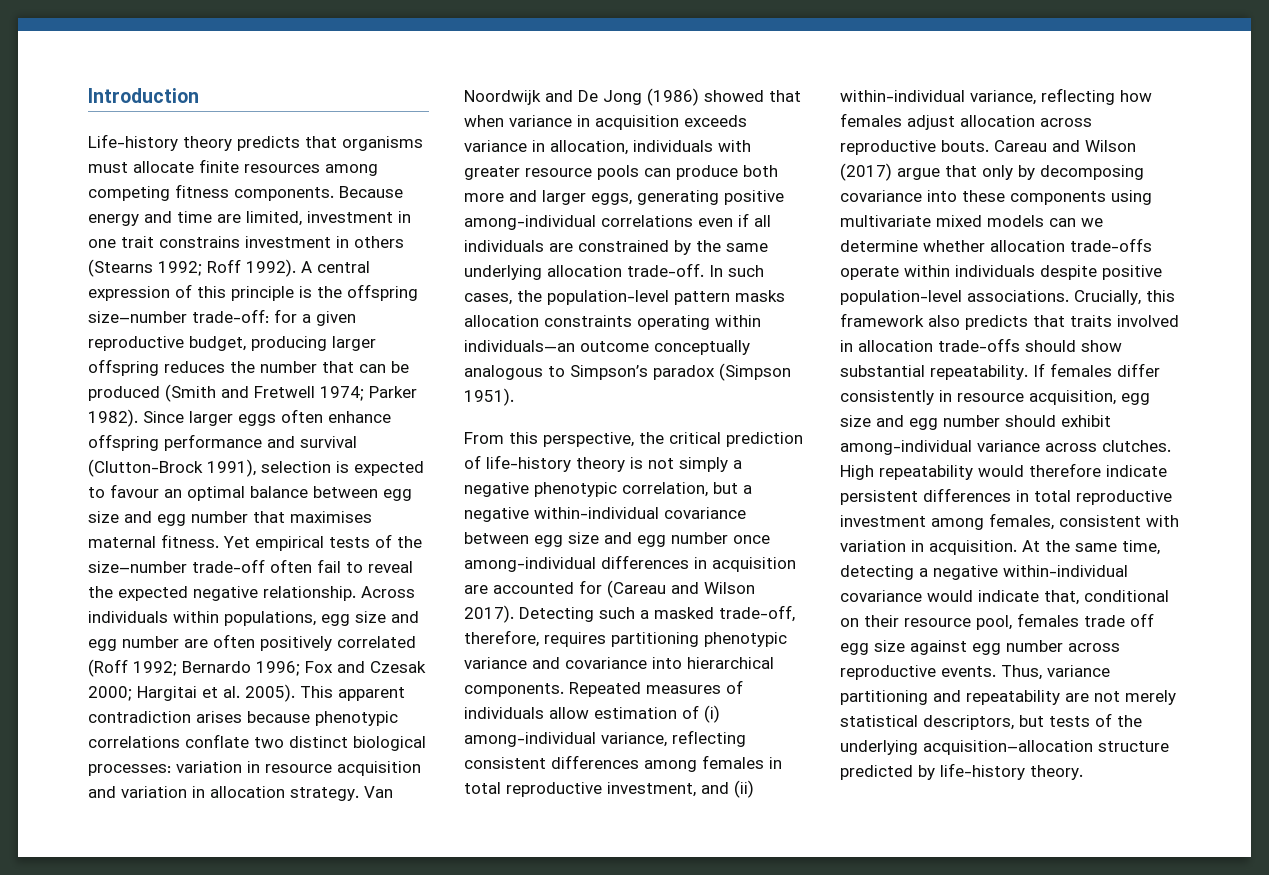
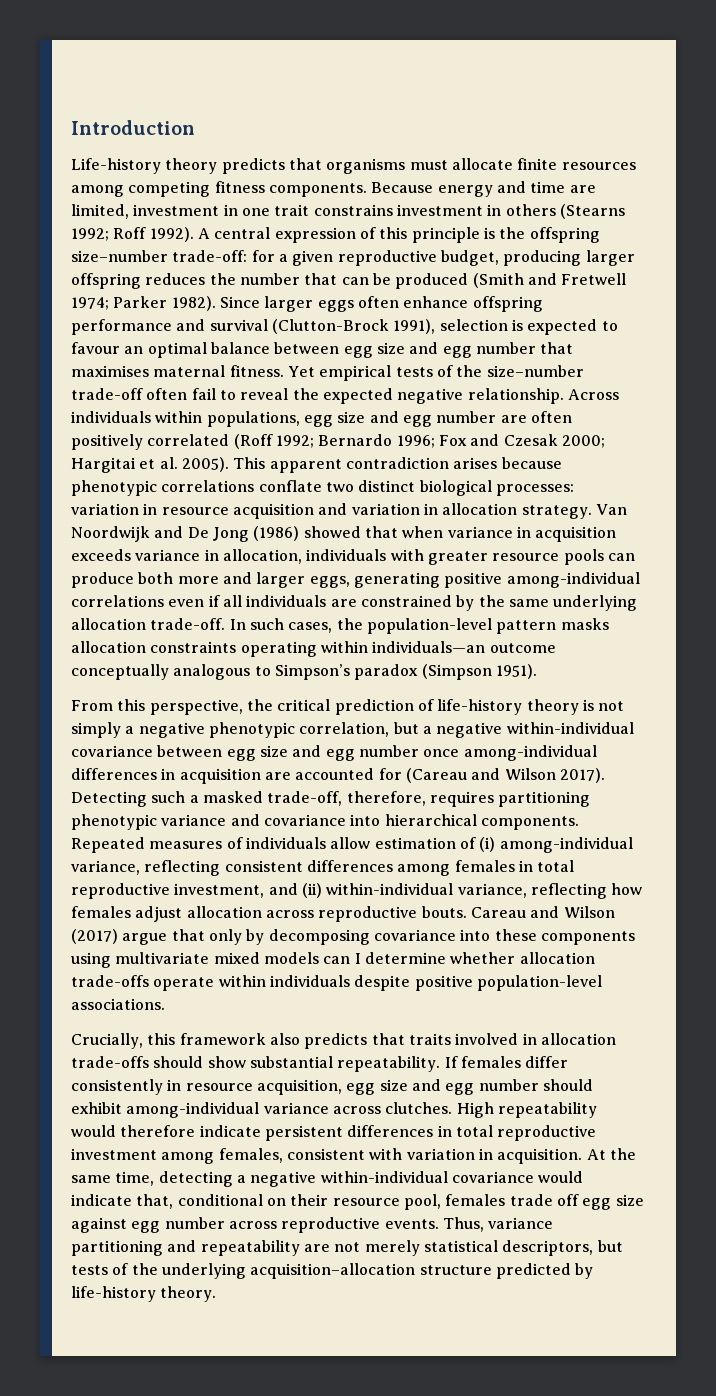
[1081,218,1103,227] we -> [354,953,361,964] I
(1069, 296) none -> (165, 1004) //

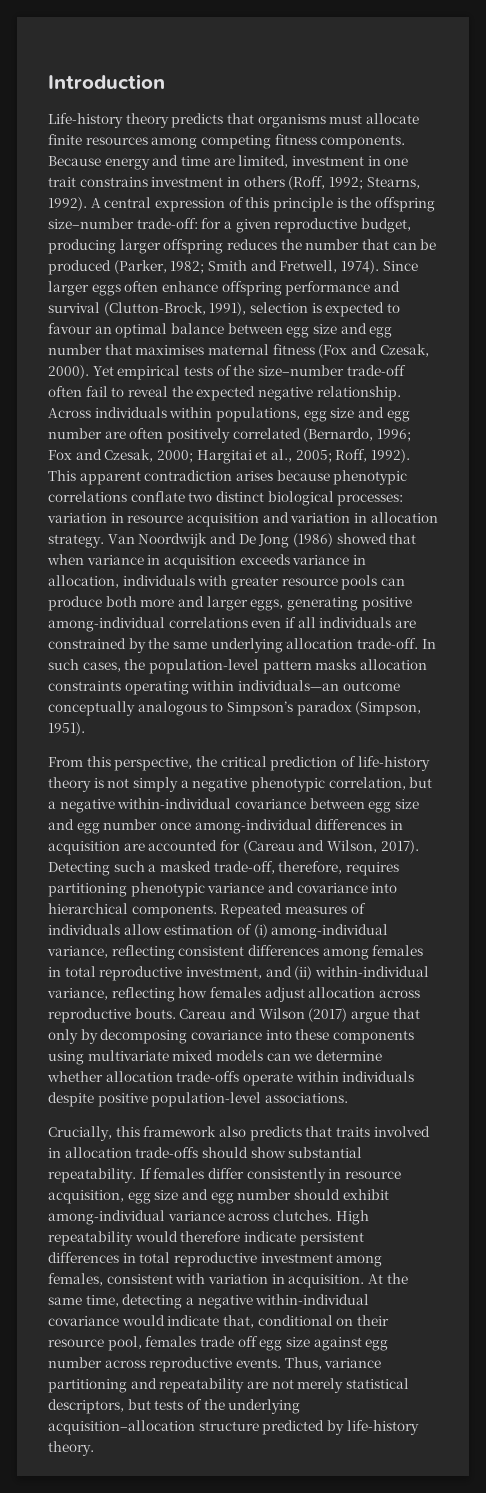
[559,204,625,219] [71,227,147,241] (Stearns 1992; Roff -> [288,176,420,190] (Roff, 1992; Stearns,
[472,273,627,288] [71,296,216,311] (Smith and Fretwell 1974; Parker 1982). -> [113,260,379,274] (Parker, 1982; Smith and Fretwell, 1974).
[271,319,389,334] (Clutton-Brock -> [103,302,206,316] (Clutton-Brock,
[229,365,284,377] fitness. -> [272,344,429,358] [48,365,89,379] fitness (Fox and Czesak, 2000).
[233,434,393,449] (Roff 1992; Bernardo -> [303,428,374,442] (Bernardo,
[503,434,558,446] Czesak -> [104,449,154,462] Czesak,
[159,457,229,472] al. 2005). -> [270,449,410,463] al., 2005; Roff, 1992).
[421,664,492,680] (Simpson -> [355,701,422,716] (Simpson,
[504,768,556,780] Wilson -> [326,840,377,853] Wilson,
[354,953,361,964] I -> [293,1053,313,1061] we

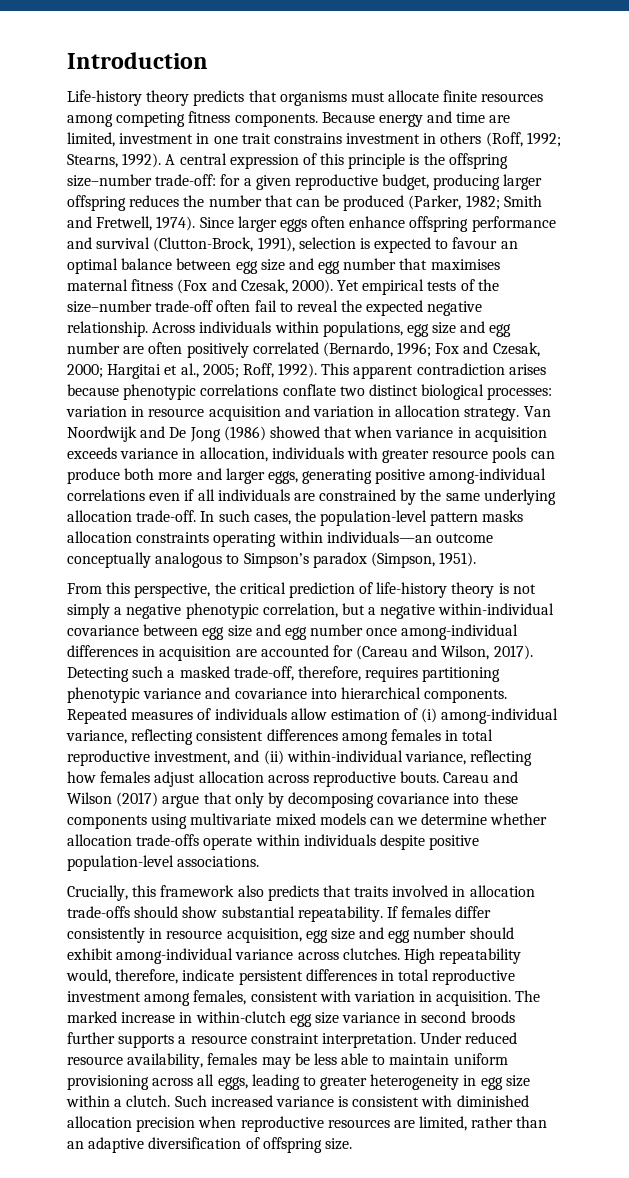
[134,1231,241,1242] would therefore -> [66,969,179,984] would, therefore,
[367,1273,408,1284] [48,1294,370,1309] [48,1315,389,1328] [48,1336,389,1351] [48,1357,382,1372] [48,1378,409,1393] [48,1399,301,1414] [48,1420,419,1435] [48,1441,94,1456] At the same time, detecting a negative within-individual covariance would indicate that, conditional on their resource pool, females trade off egg size against egg number across reproductive events. Thus, variance partitioning and repeatability are not merely statistical descriptors, but tests of the underlying acquisition–allocation structure predicted by life-history theory. -> [515,990,541,1002] [67,1011,515,1027] [67,1032,518,1048] [67,1053,508,1069] [67,1074,530,1090] [66,1095,529,1107] [67,1116,548,1132] [67,1137,352,1153] The marked increase in within-clutch egg size variance in second broods further supports a resource constraint interpretation. Under reduced resource availability, females may be less able to maintain uniform provisioning across all eggs, leading to greater heterogeneity in egg size within a clutch. Such increased variance is consistent with diminished allocation precision when reproductive resources are limited, rather than an adaptive diversification of offspring size.

